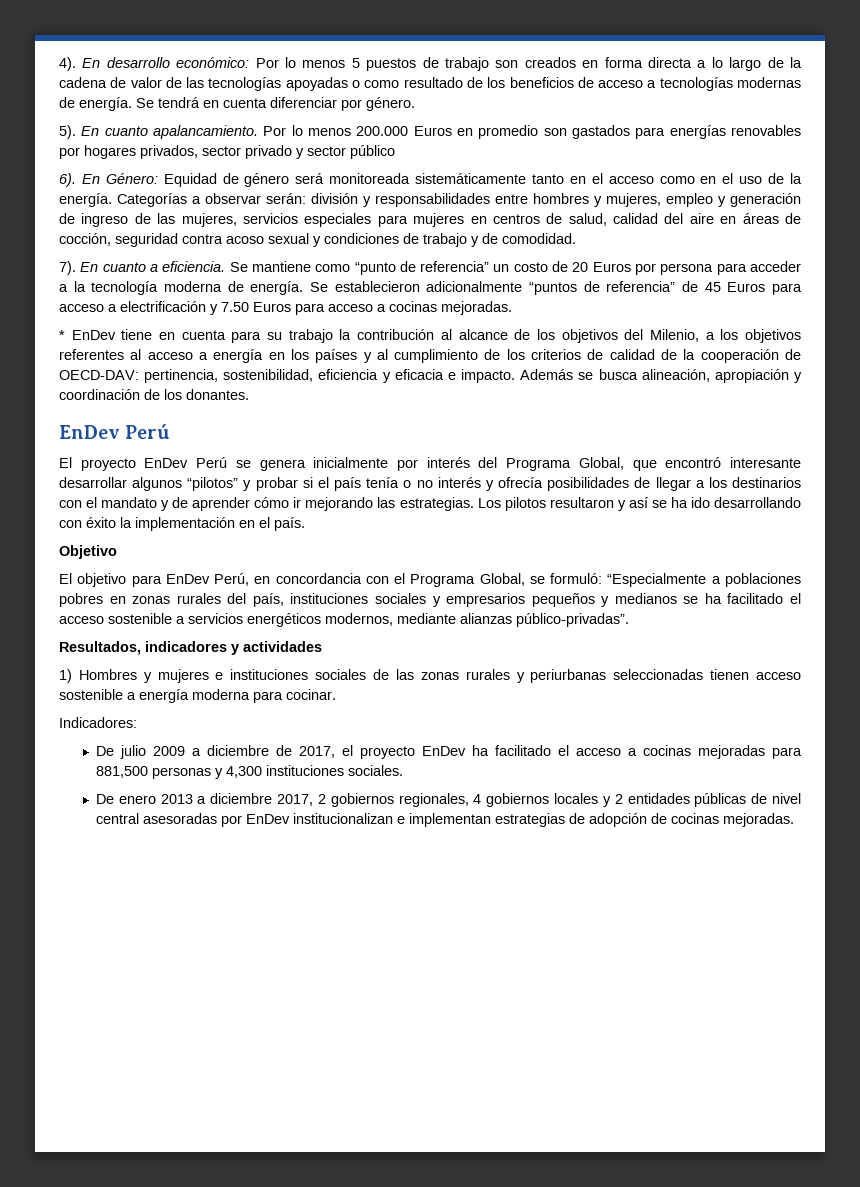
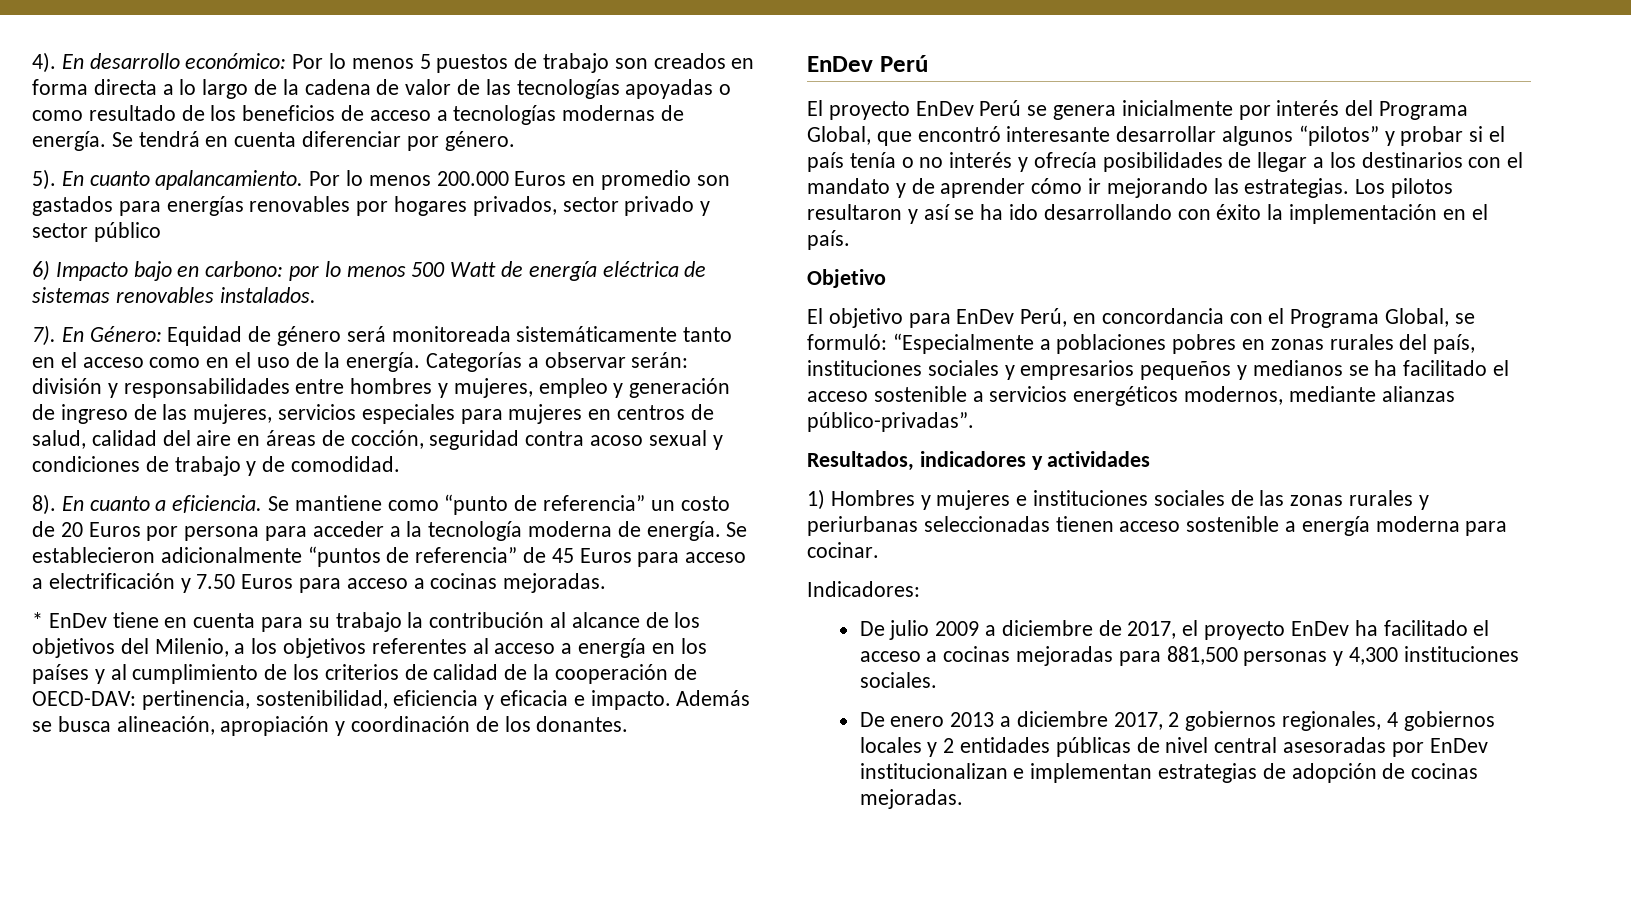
[59,173,76,187] 6). -> [32,260,707,281] [32,287,316,303] [32,325,56,346] 6) Impacto bajo en carbono: por lo menos 500 Watt de energía eléctrica de sistemas renovables instalados. // 7).
[59,261,76,275] 7). -> [32,494,56,515] 8).

